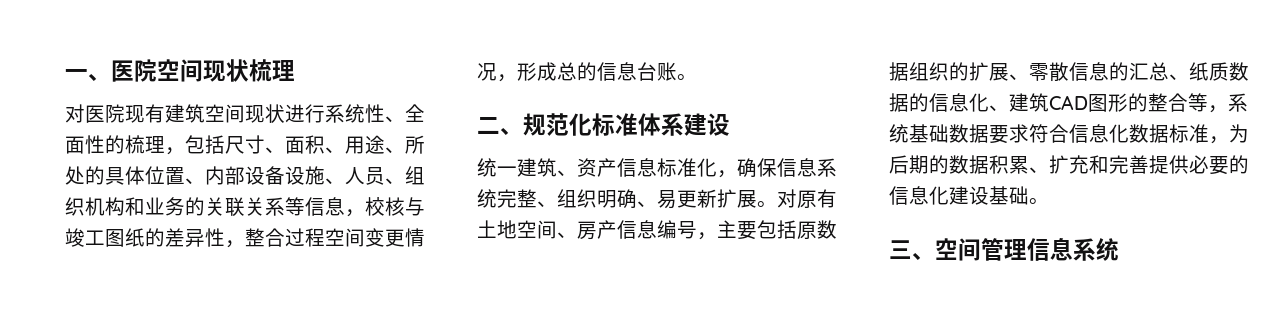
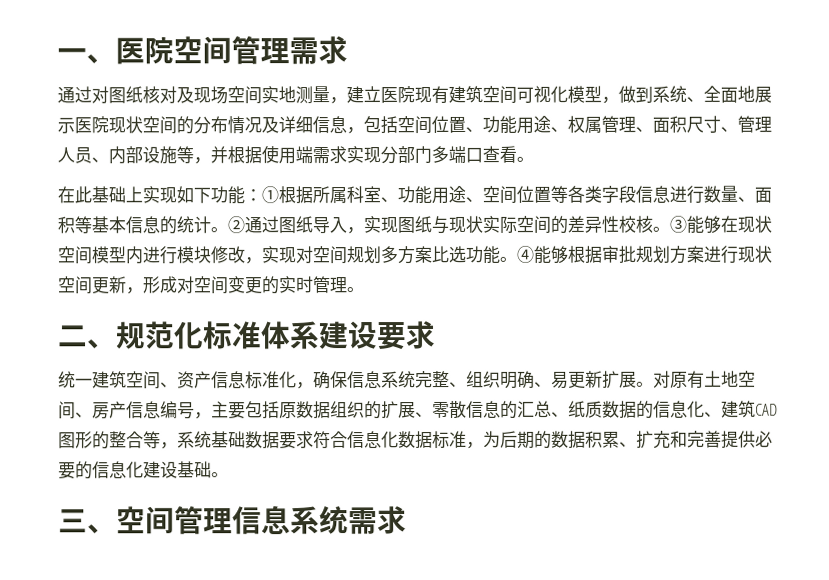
[203,59,295,82] [65,104,425,123] [65,135,425,155] [65,166,425,185] [65,197,425,217] [65,228,425,248] [477,62,677,82] 现状梳理 // 对医院现有建筑空间现状进行系统性、全面性的梳理，包括尺寸、面积、用途、所处的具体位置、内部设备设施、人员、组织机构和业务的关联关系等信息，校核与竣工图纸的差异性，整合过程空间变更情况，形成总的信息台账 -> [231,36,348,65] [57,85,772,105] [57,115,772,135] [57,145,534,165] [57,185,772,205] [57,215,772,235] [57,245,772,265] [57,276,348,295] 管理需求 // 通过对图纸核对及现场空间实地测量，建立医院现有建筑空间可视化模型，做到系统、全面地展示医院现状空间的分布情况及详细信息，包括空间位置、功能用途、权属管理、面积尺寸、管理人员、内部设施等，并根据使用端需求实现分部门多端口查看。 // 在此基础上实现如下功能：①根据所属科室、功能用途、空间位置等各类字段信息进行数量、面积等基本信息的统计。②通过图纸导入，实现图纸与现状实际空间的差异性校核。③能够在现状空间模型内进行模块修改，实现对空间规划多方案比选功能。④能够根据审批规划方案进行现状空间更新，形成对空间变更的实时管理
(730, 124) none -> [377,320,436,350] 要求
(557, 167) none -> [126,371,161,390] 空间
(1119, 249) none -> [348,506,407,535] 需求

